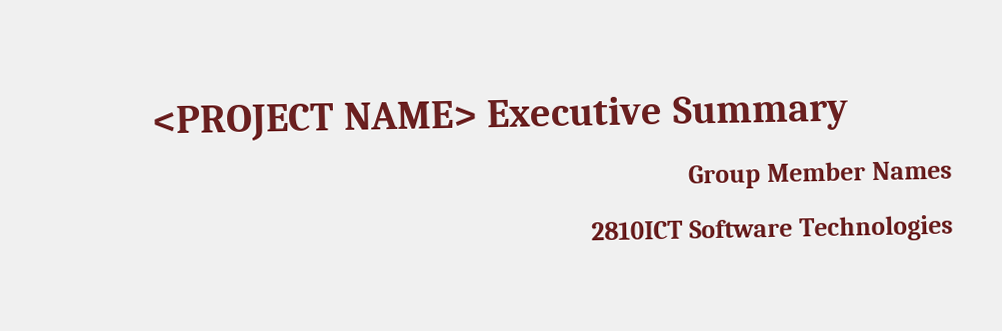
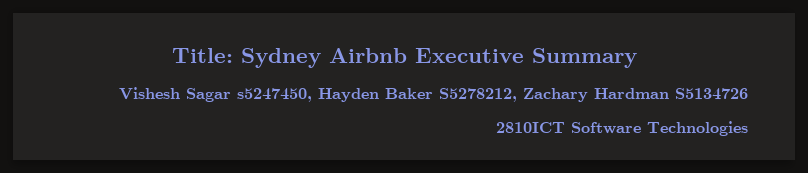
[150,100,478,143] <PROJECT NAME> -> [171,48,407,68] Title: Sydney Airbnb
[688,160,953,190] Group Member Names -> [119,87,748,102] Vishesh Sagar s5247450, Hayden Baker S5278212, Zachary Hardman S5134726

